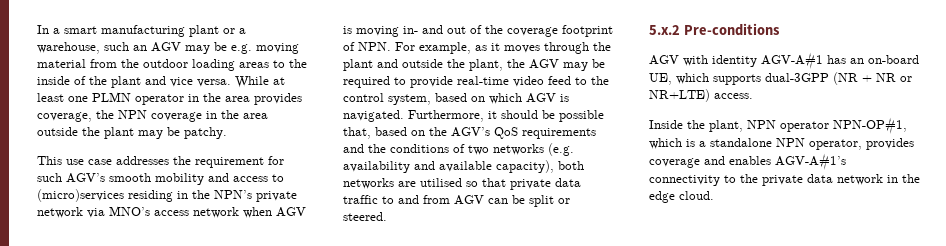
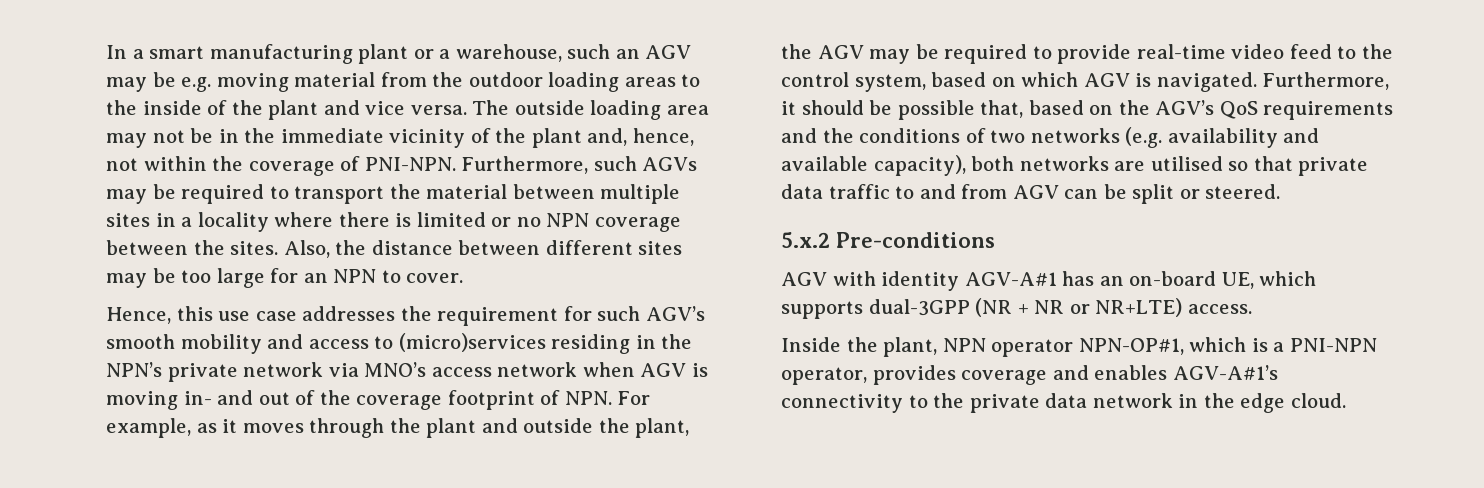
[235,76,285,88] [37,92,302,105] [37,110,268,122] [37,127,227,139] [37,156,62,165] While at least one PLMN operator in the area provides coverage, the NPN coverage in the area outside the plant may be patchy. // This -> [472,100,709,120] [106,128,694,148] [106,156,698,176] [106,184,681,204] [106,212,681,232] [106,240,683,258] [106,268,464,288] [106,306,213,324] The outside loading area may not be in the immediate vicinity of the plant and, hence, not within the coverage of PNI-NPN. Furthermore, such AGVs may be required to transport the material between multiple sites in a locality where there is limited or no NPN coverage between the sites. Also, the distance between different sites may be too large for an NPN to cover. // Hence, this
[710,138,805,147] standalone NPN -> [1289,338,1377,352] PNI-NPN

